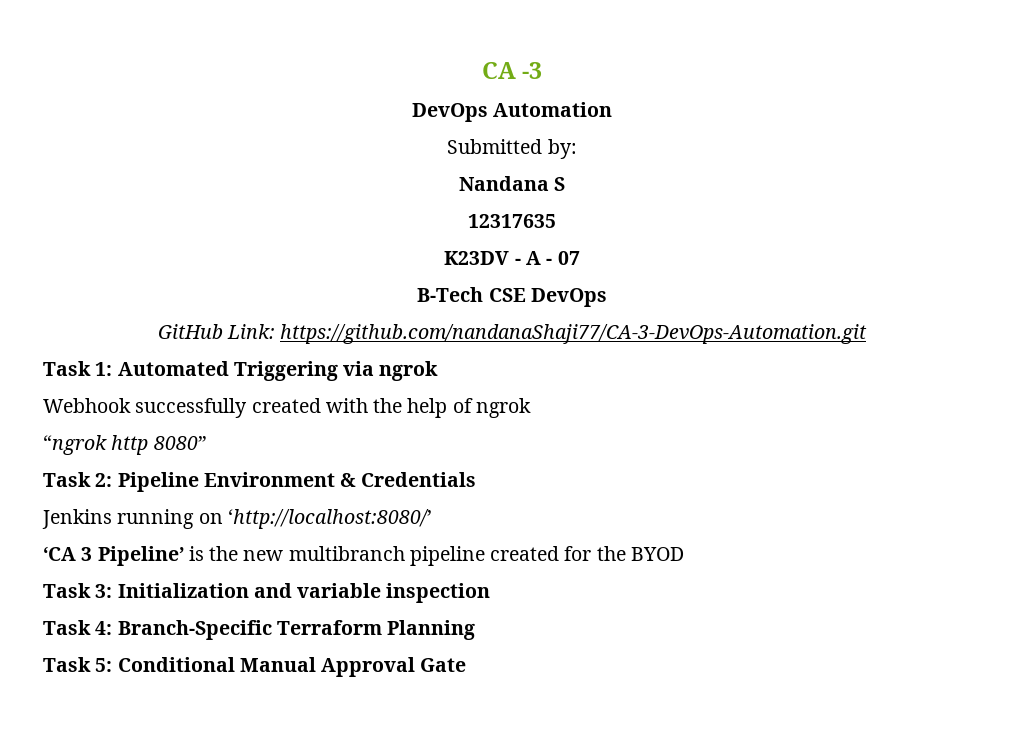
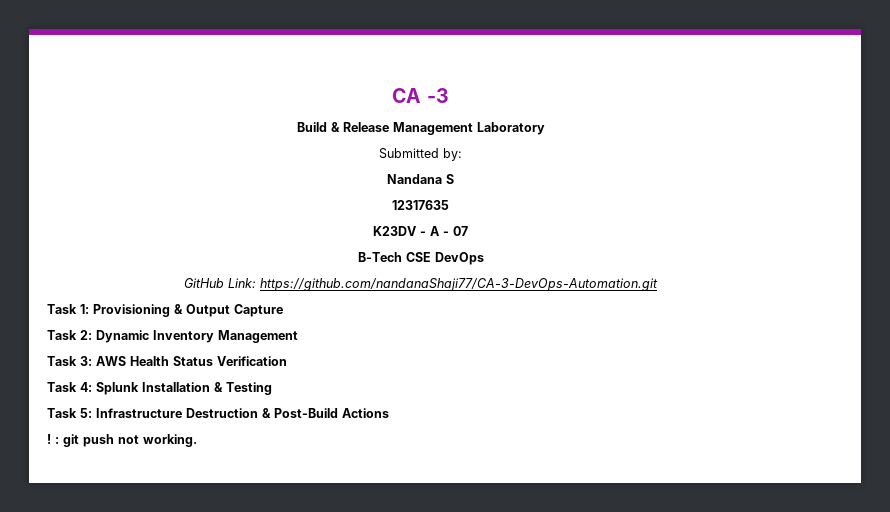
[411,102,613,122] DevOps Automation -> [296,122,545,135] Build & Release Management Laboratory
[117,361,439,381] [43,398,531,418] [43,435,207,455] [43,472,477,492] [42,509,432,529] [43,546,684,566] [43,583,491,603] [43,620,476,640] [43,657,467,677] Automated Triggering via ngrok // Webhook successfully created with the help of ngrok // “ngrok http 8080” // Task 2: Pipeline Environment & Credentials // Jenkins running on ‘http://localhost:8080/’ // ‘CA 3 Pipeline’ is the new multibranch pipeline created for the BYOD // Task 3: Initialization and variable inspection // Task 4: Branch-Specific Terraform Planning // Task 5: Conditional Manual Approval Gate -> [93,304,283,317] [47,330,298,343] [47,356,287,366] [47,382,272,395] [47,408,389,418] [47,434,197,447] Provisioning & Output Capture // Task 2: Dynamic Inventory Management // Task 3: AWS Health Status Verification // Task 4: Splunk Installation & Testing // Task 5: Infrastructure Destruction & Post-Build Actions // ! : git push not working.

